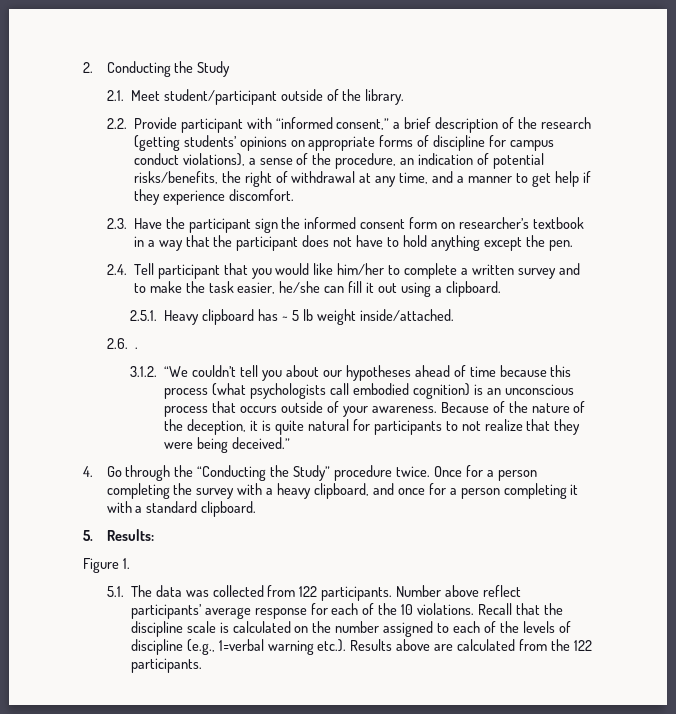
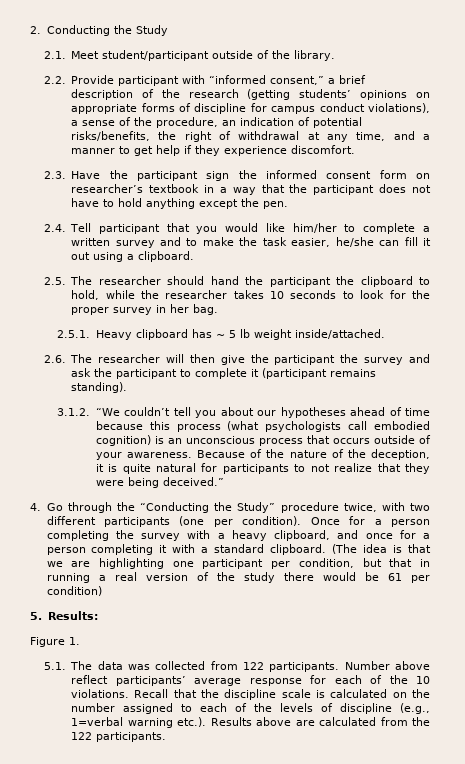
(501, 289) none -> [43,276,430,287] [71,290,430,300] [71,304,219,315] // 2.5. The researcher should hand the participant the clipboard to hold, while the researcher takes 10 seconds to look for the proper survey in her bag.
[134,347,138,349] . -> [70,354,430,365] [71,368,377,379] [71,382,128,393] The researcher will then give the participant the survey and ask the participant to complete it (participant remains standing).
[395,466,430,477] twice. -> [343,502,431,512] [46,516,302,527] twice, with two different participants (one per condition).
(257, 509) none -> [332,544,431,554] [46,558,431,569] [46,572,431,583] [46,586,102,596] (The idea is that we are highlighting one participant per condition, but that in running a real version of the study there would be 61 per condition)

